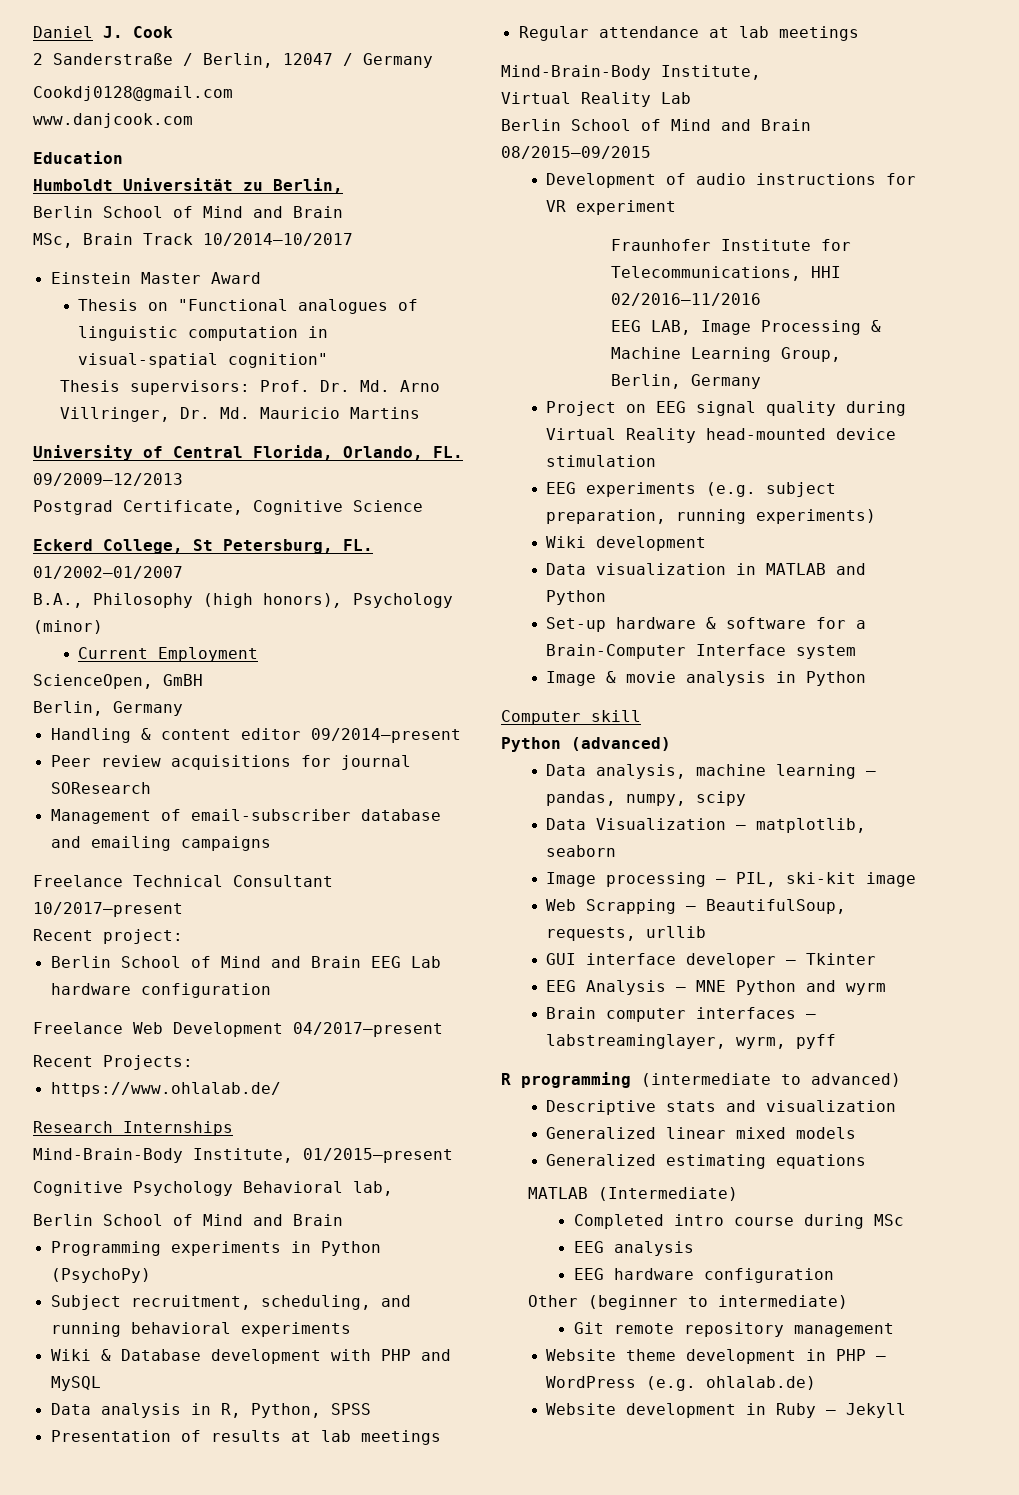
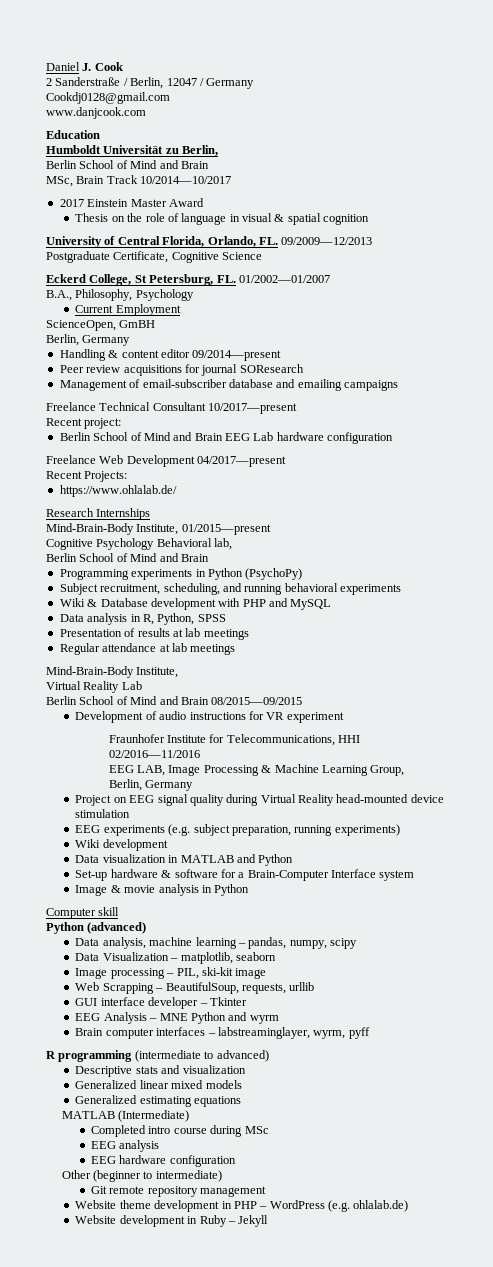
(353, 239) none -> [59,199,84,207] 2017
[178,299,419,314] [78,326,329,341] [78,353,329,368] [60,380,441,395] [60,407,421,422] "Functional analogues of linguistic computation in visual-spatial cognition" // Thesis supervisors: Prof. Dr. Md. Arno Villringer, Dr. Md. Mauricio Martins -> [127,213,370,225] the role of language in visual & spatial cognition
[33,500,113,515] Postgrad -> [46,251,110,263] Postgraduate
[93,593,453,608] [33,620,103,634] Philosophy (high honors), Psychology (minor) -> [75,289,194,301] Philosophy, Psychology

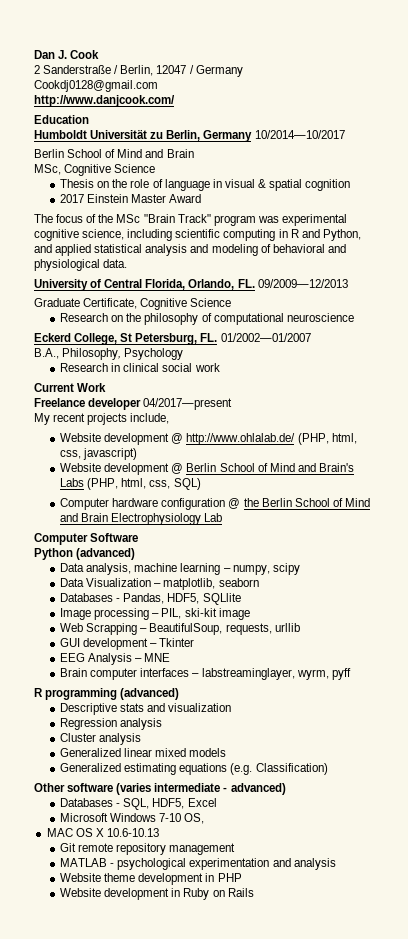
[46,62,80,71] Daniel -> [34,50,55,59] Dan
[46,107,146,119] www.danjcook.com -> [34,95,175,107] http://www.danjcook.com/
(219, 150) none -> [203,130,345,142] Germany 10/2014—10/2017
[76,175,232,184] [59,198,204,207] Brain Track 10/2014—10/2017 // 2017 Einstein Master Award -> [64,164,156,176] Cognitive Science
(370, 219) none -> [60,194,202,203] [34,214,347,226] [34,229,361,241] [34,244,346,256] [34,259,128,271] // 2017 Einstein Master Award // The focus of the MSc "Brain Track" program was experimental cognitive science, including scientific computing in R and Python, and applied statistical analysis and modeling of behavioral and physiological data.
[46,251,110,263] Postgraduate -> [34,298,80,307] Graduate
(263, 256) none -> [60,313,354,325] // Research on the philosophy of computational neuroscience
[75,304,181,316] [46,320,156,331] [46,334,131,346] [59,349,282,361] [59,364,304,376] [59,379,398,391] [46,402,298,414] [46,418,122,429] [59,432,394,444] [46,455,287,467] [46,471,128,482] [59,485,177,497] [46,508,151,520] [46,523,271,535] [46,538,233,550] [46,553,209,562] [59,568,303,580] [59,583,401,595] [59,598,332,610] [59,613,226,625] [59,628,249,640] [59,643,236,655] [46,666,179,678] [46,681,142,693] [46,696,303,705] [75,711,344,723] [108,734,361,746] [108,750,200,758] [108,764,405,776] [108,779,194,791] [75,794,444,806] [75,809,131,818] [75,824,400,836] [75,839,168,851] [75,854,294,866] [75,869,415,881] [75,884,250,896] [46,907,120,919] Current Employment // ScienceOpen, GmBH // Berlin, Germany // Handling & content editor 09/2014—present // Peer review acquisitions for journal SOResearch // Management of email-subscriber database and emailing campaigns // Freelance Technical Consultant 10/2017—present // Recent project: // Berlin School of Mind and Brain EEG Lab hardware configuration // Freelance Web Development 04/2017—present // Recent Projects: // https://www.ohlalab.de/ // Research Internships // Mind-Brain-Body Institute, 01/2015—present // Cognitive Psychology Behavioral lab, // Berlin School of Mind and Brain // Programming experiments in Python (PsychoPy) // Subject recruitment, scheduling, and running behavioral experiments // Wiki & Database development with PHP and MySQL // Data analysis in R, Python, SPSS // Presentation of results at lab meetings // Regular attendance at lab meetings // Mind-Brain-Body Institute, // Virtual Reality Lab // Berlin School of Mind and Brain 08/2015—09/2015 // Development of audio instructions for VR experiment // Fraunhofer Institute for Telecommunications, HHI 02/2016—11/2016 // EEG LAB, Image Processing & Machine Learning Group, // Berlin, Germany // Project on EEG signal quality during Virtual Reality head-mounted device stimulation // EEG experiments (e.g. subject preparation, running experiments) // Wiki development // Data visualization in MATLAB and Python // Set-up hardware & software for a Brain-Computer Interface system // Image & movie analysis in Python // Computer skill -> [60,363,220,372] [34,383,107,392] [34,398,233,410] [34,413,170,425] [60,433,357,445] [60,448,138,460] [60,463,354,475] [60,478,201,490] [60,498,370,510] [60,513,223,525] [34,533,139,545] Research in clinical social work // Current Work // Freelance developer 04/2017—present // My recent projects include, // Website development @ http://www.ohlalab.de/ (PHP, html, css, javascript) // Website development @ Berlin School of Mind and Brain's Labs (PHP, html, css, SQL) // Computer hardware configuration @ the Berlin School of Mind and Brain Electrophysiology Lab // Computer Software
[248,937,287,949] pandas, -> (231, 570) none
(276, 956) none -> [60,593,241,605] // Databases - Pandas, HDF5, SQLlite
[100,997,199,1009] interface developer -> [83,638,149,650] development
[190,1012,279,1024] Python and wyrm -> (171, 657) none
[134,1050,269,1062] (intermediate to advanced) -> [120,688,180,700] (advanced)
(246, 1069) none -> [60,718,163,730] [60,733,142,745] // Regression analysis // Cluster analysis
[61,1110,190,1122] [91,1125,269,1137] [91,1140,160,1152] [91,1155,236,1167] [61,1170,222,1182] [91,1186,267,1197] // MATLAB (Intermediate) // Completed intro course during MSc // EEG analysis // EEG hardware configuration // Other (beginner to intermediate) // Git remote repository management -> [230,763,328,775] [34,783,286,795] [60,798,217,810] [60,813,205,824] [46,828,159,837] [60,843,236,855] [60,858,336,870] (e.g. Classification) // Other software (varies intermediate - advanced) // Databases - SQL, HDF5, Excel // Microsoft Windows 7-10 OS, // MAC OS X 10.6-10.13 // Git remote repository management // MATLAB - psychological experimentation and analysis
[259,1200,409,1212] – WordPress (e.g. ohlalab.de) -> (242, 877) none
[227,1215,269,1227] – Jekyll -> [212,888,254,897] on Rails

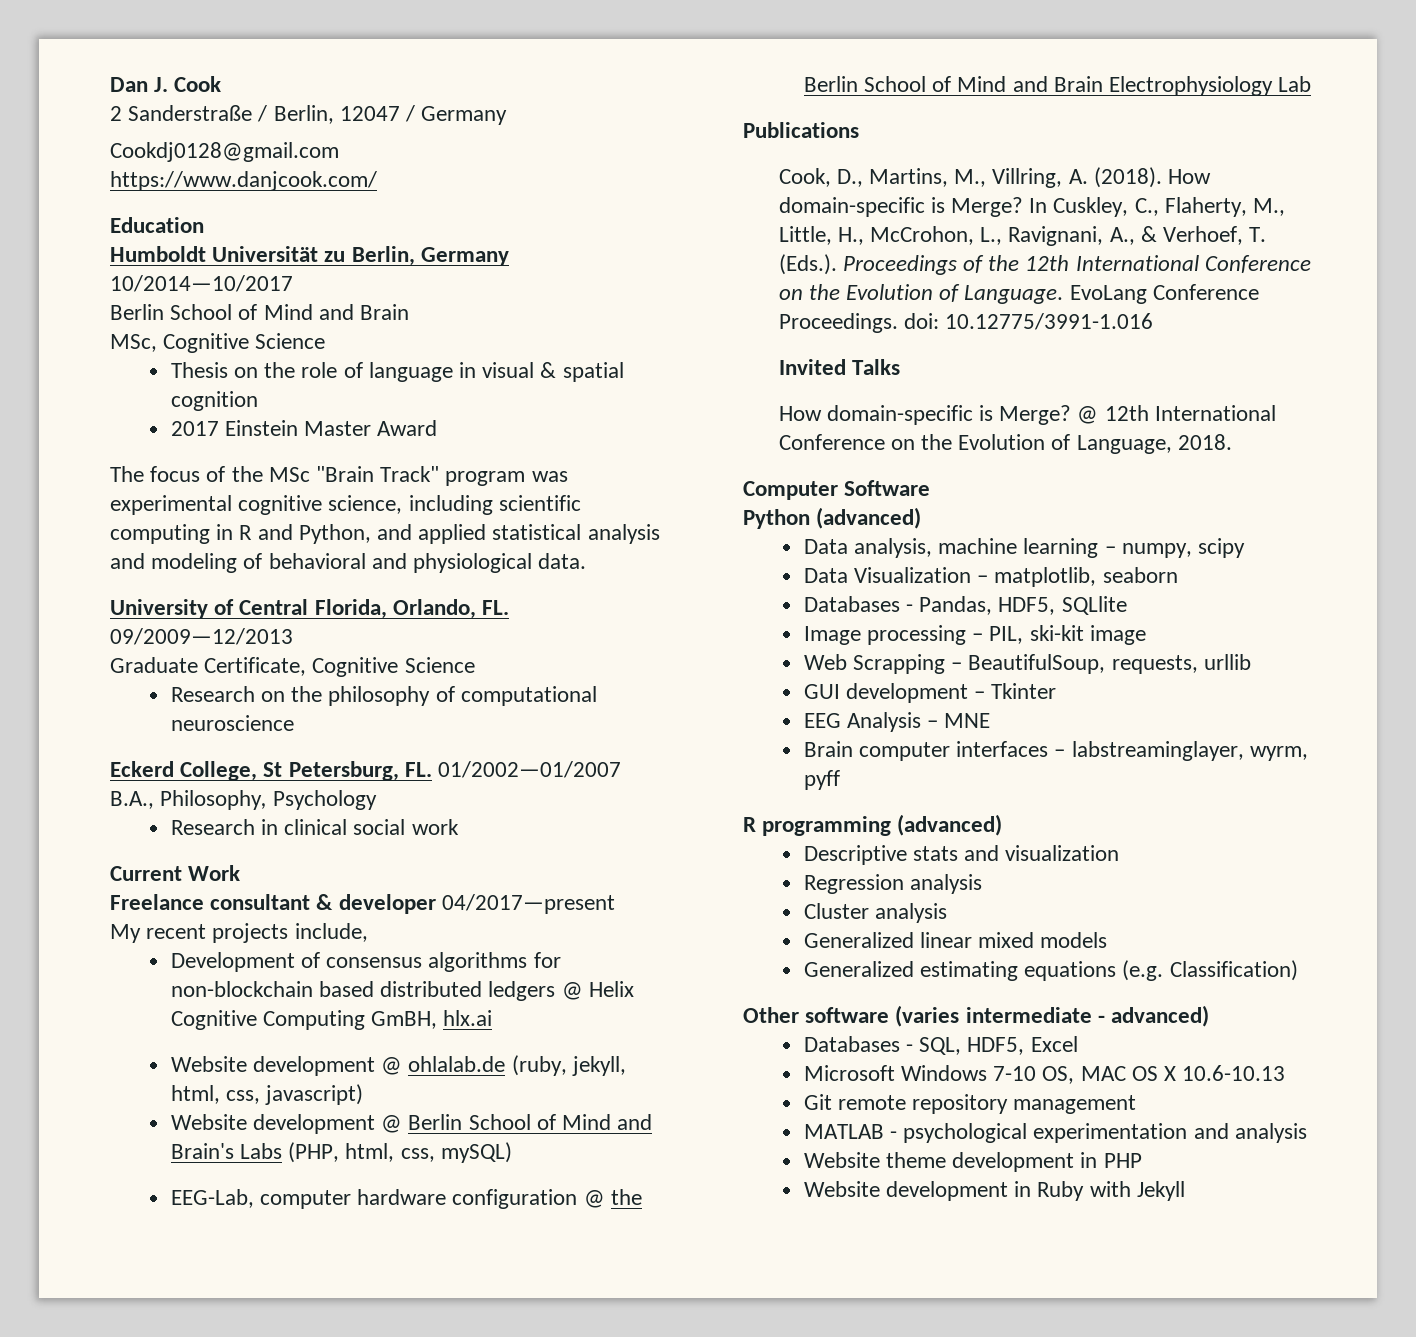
[34,95,175,107] http://www.danjcook.com/ -> [110,171,377,191] https://www.danjcook.com/
(85, 402) none -> [210,894,334,910] consultant &
[60,433,329,445] // Website development @ http://www.ohlalab.de/ (PHP, -> [170,952,561,972] [170,981,634,1001] [170,1010,493,1030] [170,1055,626,1076] // Development of consensus algorithms for non-blockchain based distributed ledgers @ Helix Cognitive Computing GmBH, hlx.ai // Website development @ ohlalab.de (ruby, jekyll,
[173,478,201,490] [60,498,110,510] SQL) // Computer -> [440,1142,512,1163] [170,1189,352,1209] mySQL) // EEG-Lab, computer
(223, 517) none -> [743,122,859,138] [778,167,1211,188] [778,197,1285,217] [778,226,1267,246] [778,254,1311,275] [778,284,1259,304] [778,313,1153,333] [778,359,900,375] [778,405,1276,425] [778,434,1232,454] // Publications // Cook, D., Martins, M., Villring, A. (2018). How domain-specific is Merge? In Cuskley, C., Flaherty, M., Little, H., McCrohon, L., Ravignani, A., & Verhoef, T. (Eds.). Proceedings of the 12th International Conference on the Evolution of Language. EvoLang Conference Proceedings. doi: 10.12775/3991-1.016 // Invited Talks // How domain-specific is Merge? @ 12th International Conference on the Evolution of Language, 2018.
(205, 818) // -> (1075, 1075) none
[212,888,254,897] on Rails -> [1089,1181,1185,1201] with Jekyll

